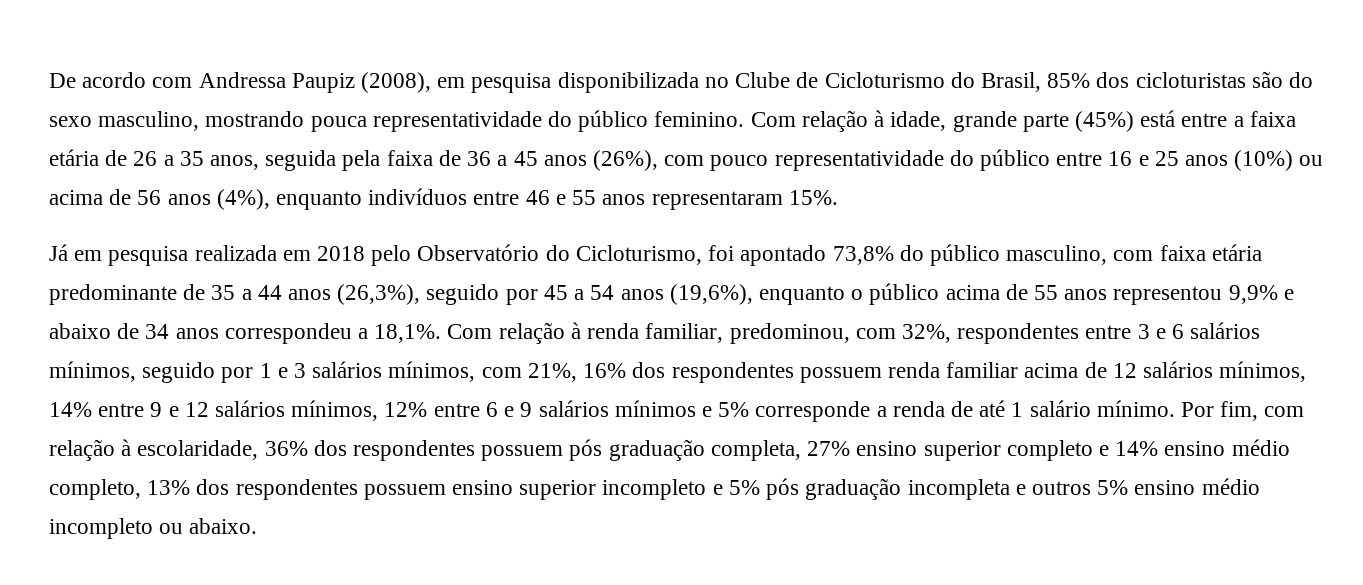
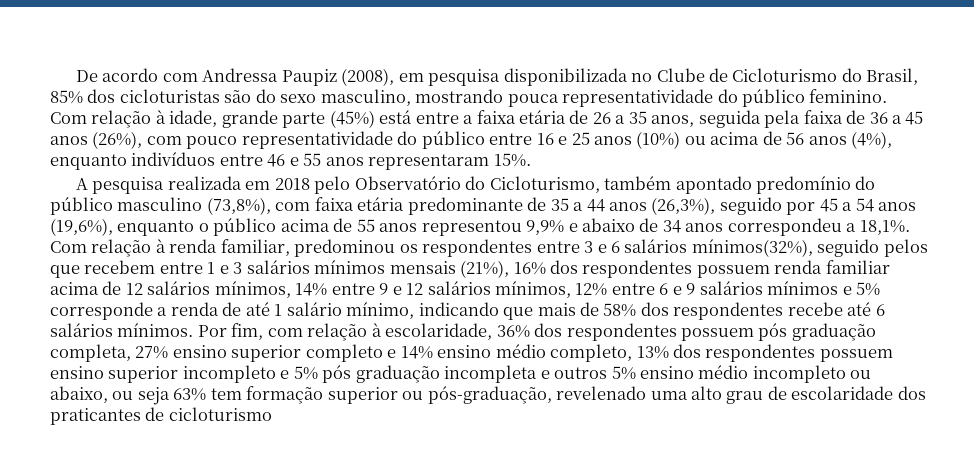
[49,244,103,261] Já em -> [75,178,88,190] A
[708,244,1108,266] foi apontado 73,8% do público masculino, -> [604,176,876,194] [50,197,271,215] também apontado predomínio do público masculino (73,8%),
[729,323,951,344] predominou, com 32%, -> [294,239,418,257] predominou os
[49,361,254,383] mínimos, seguido por -> [691,239,928,257] [50,260,203,278] mínimos(32%), seguido pelos que recebem entre
[388,361,577,382] mínimos, com 21%, -> [314,260,510,278] mínimos mensais (21%),
[1096,400,1175,417] mínimo. -> [346,302,885,320] [50,323,194,337] mínimo, indicando que mais de 58% dos respondentes recebe até 6 salários mínimos.
[189,518,258,534] abaixo. -> [50,386,926,405] [50,407,272,425] abaixo, ou seja 63% tem formação superior ou pós-graduação, revelenado uma alto grau de escolaridade dos praticantes de cicloturismo

